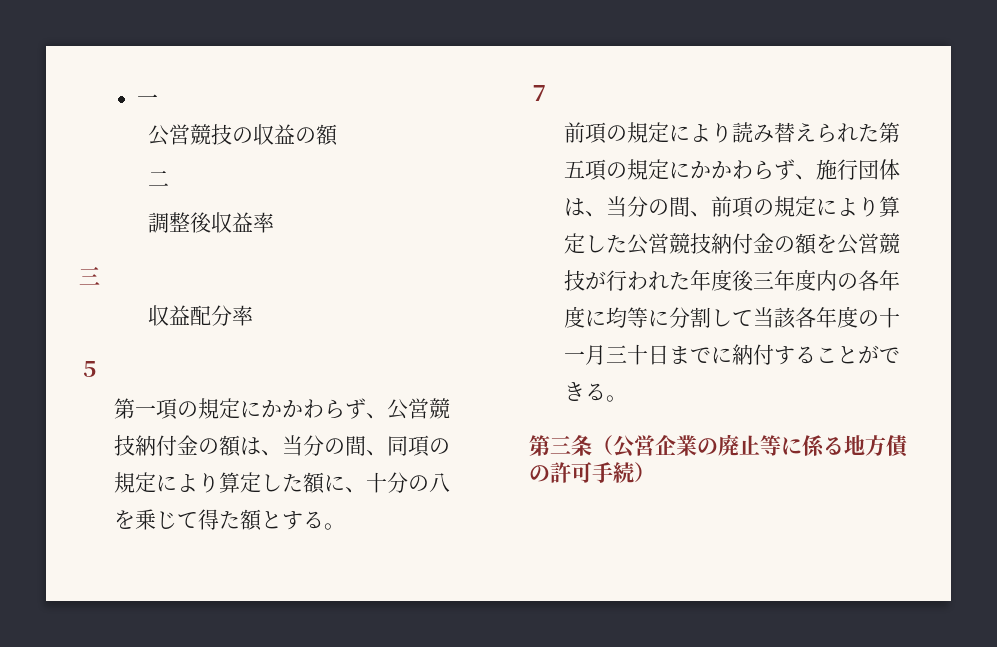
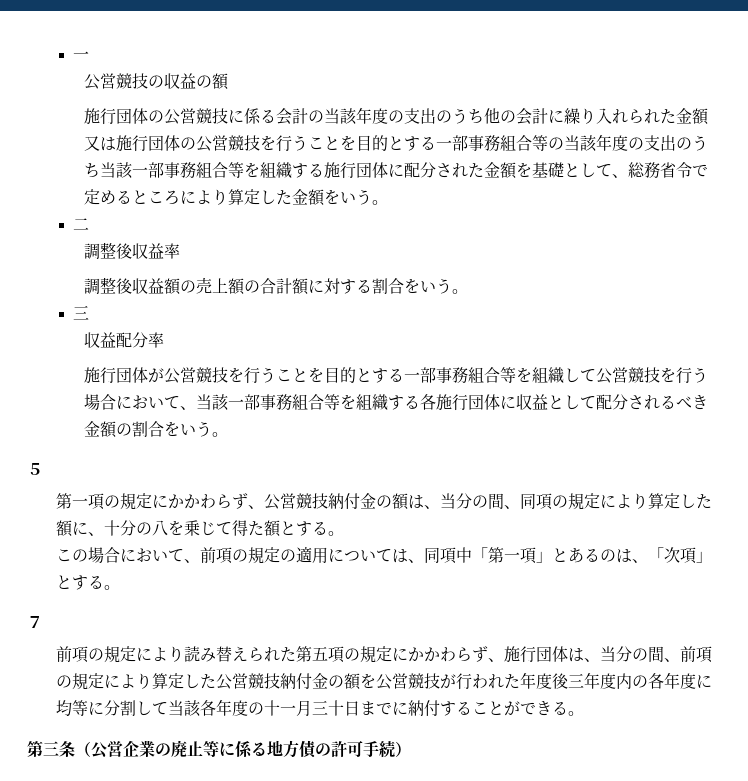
[148,170,170,186] [148,212,275,233] [79,266,100,285] [148,305,254,326] 二 // 調整後収益率 // 三 // 収益配分率 -> [84,107,710,125] [84,134,709,152] [84,162,709,179] [84,189,389,206] [73,218,90,230] [84,242,181,259] [84,277,469,295] [73,305,90,320] [84,332,165,348] [84,367,709,384] [84,394,709,411] [84,421,229,438] 施行団体の公営競技に係る会計の当該年度の支出のうち他の会計に繰り入れられた金額又は施行団体の公営競技を行うことを目的とする一部事務組合等の当該年度の支出のうち当該一部事務組合等を組織する施行団体に配分された金額を基礎として、総務省令で定めるところにより算定した金額をいう。 // 二 // 調整後収益率 // 調整後収益額の売上額の合計額に対する割合をいう。 // 三 // 収益配分率 // 施行団体が公営競技を行うことを目的とする一部事務組合等を組織して公営競技を行う場合において、当該一部事務組合等を組織する各施行団体に収益として配分されるべき金額の割合をいう。
(345, 526) none -> [55,546,712,564] [55,575,120,590] // この場合において、前項の規定の適用については、同項中「第一項」とあるのは、「次項」とする。

